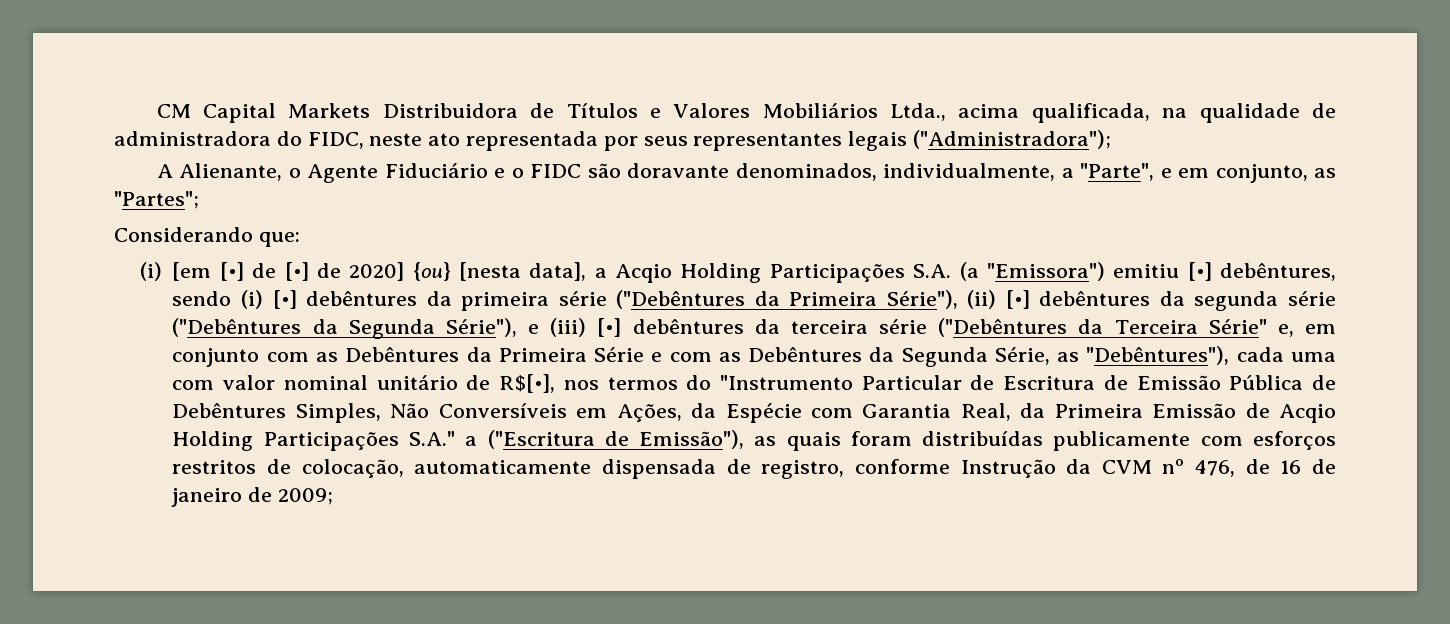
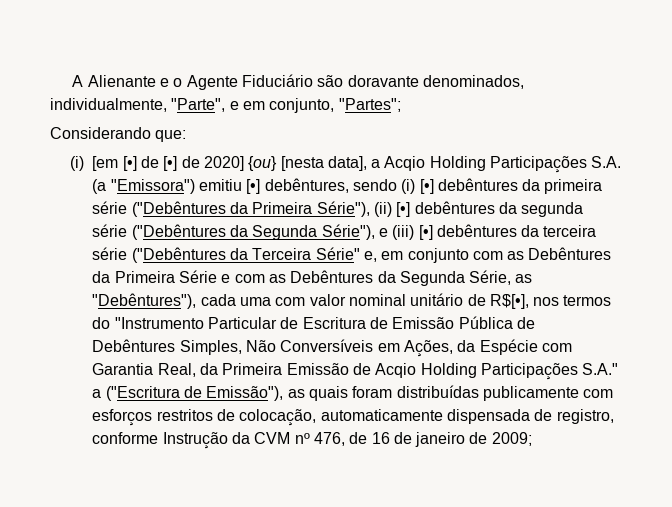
[156,103,1336,123] [114,130,1112,151] [156,163,582,183] CM Capital Markets Distribuidora de Títulos e Valores Mobiliários Ltda., acima qualificada, na qualidade de administradora do FIDC, neste ato representada por seus representantes legais ("Administradora"); // A Alienante, o Agente Fiduciário e o FIDC -> [72,74,314,90] A Alienante e o Agente Fiduciário
[1061,168,1074,178] a -> (167, 105) none
[1313,168,1336,178] as -> (335, 105) none

